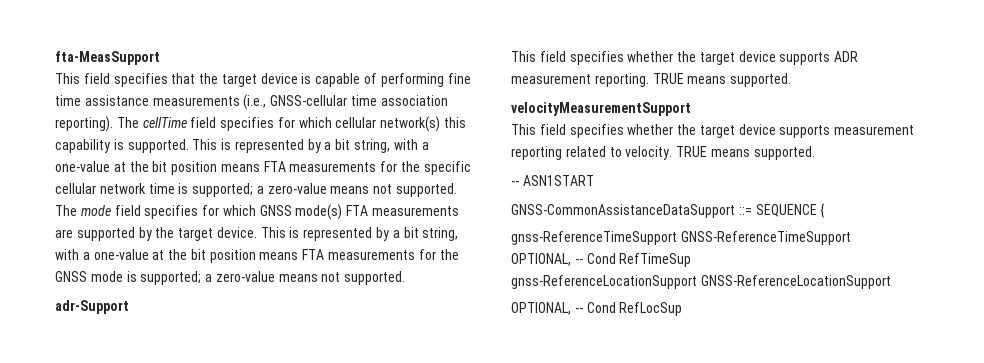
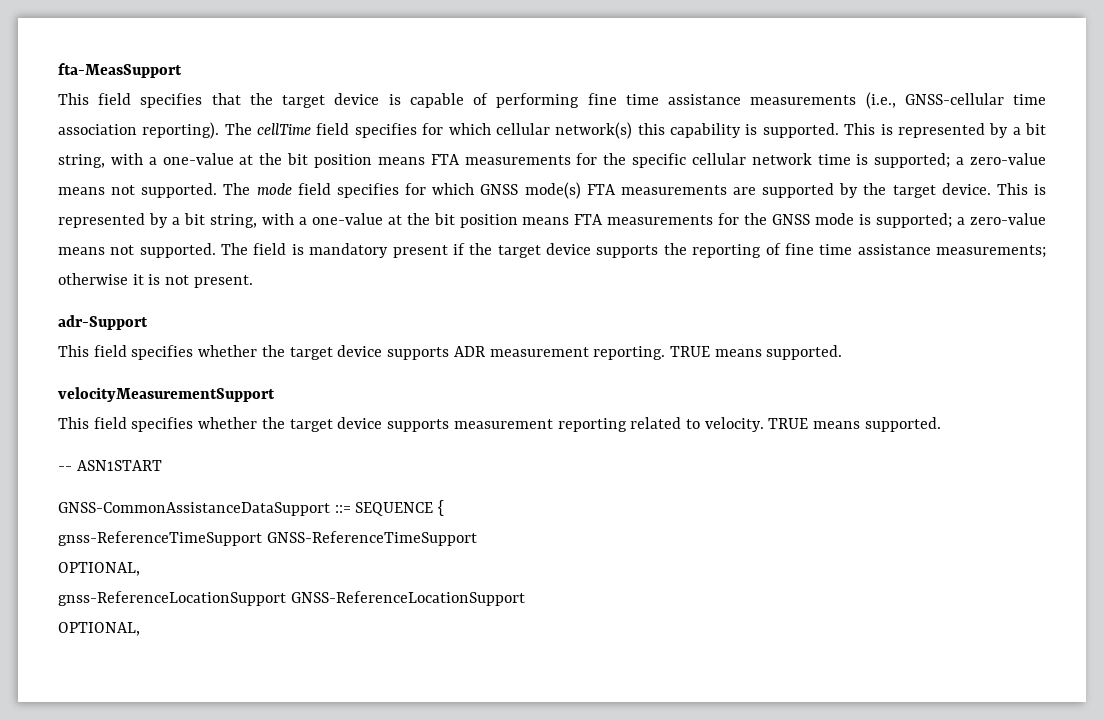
(406, 278) none -> [221,243,1046,258] [58,273,253,288] The field is mandatory present if the target device supports the reporting of fine time assistance measurements; otherwise it is not present.
[574,253,692,267] -- Cond RefTimeSup -> (140, 569) none
[574,302,683,316] -- Cond RefLocSup -> (140, 629) none

